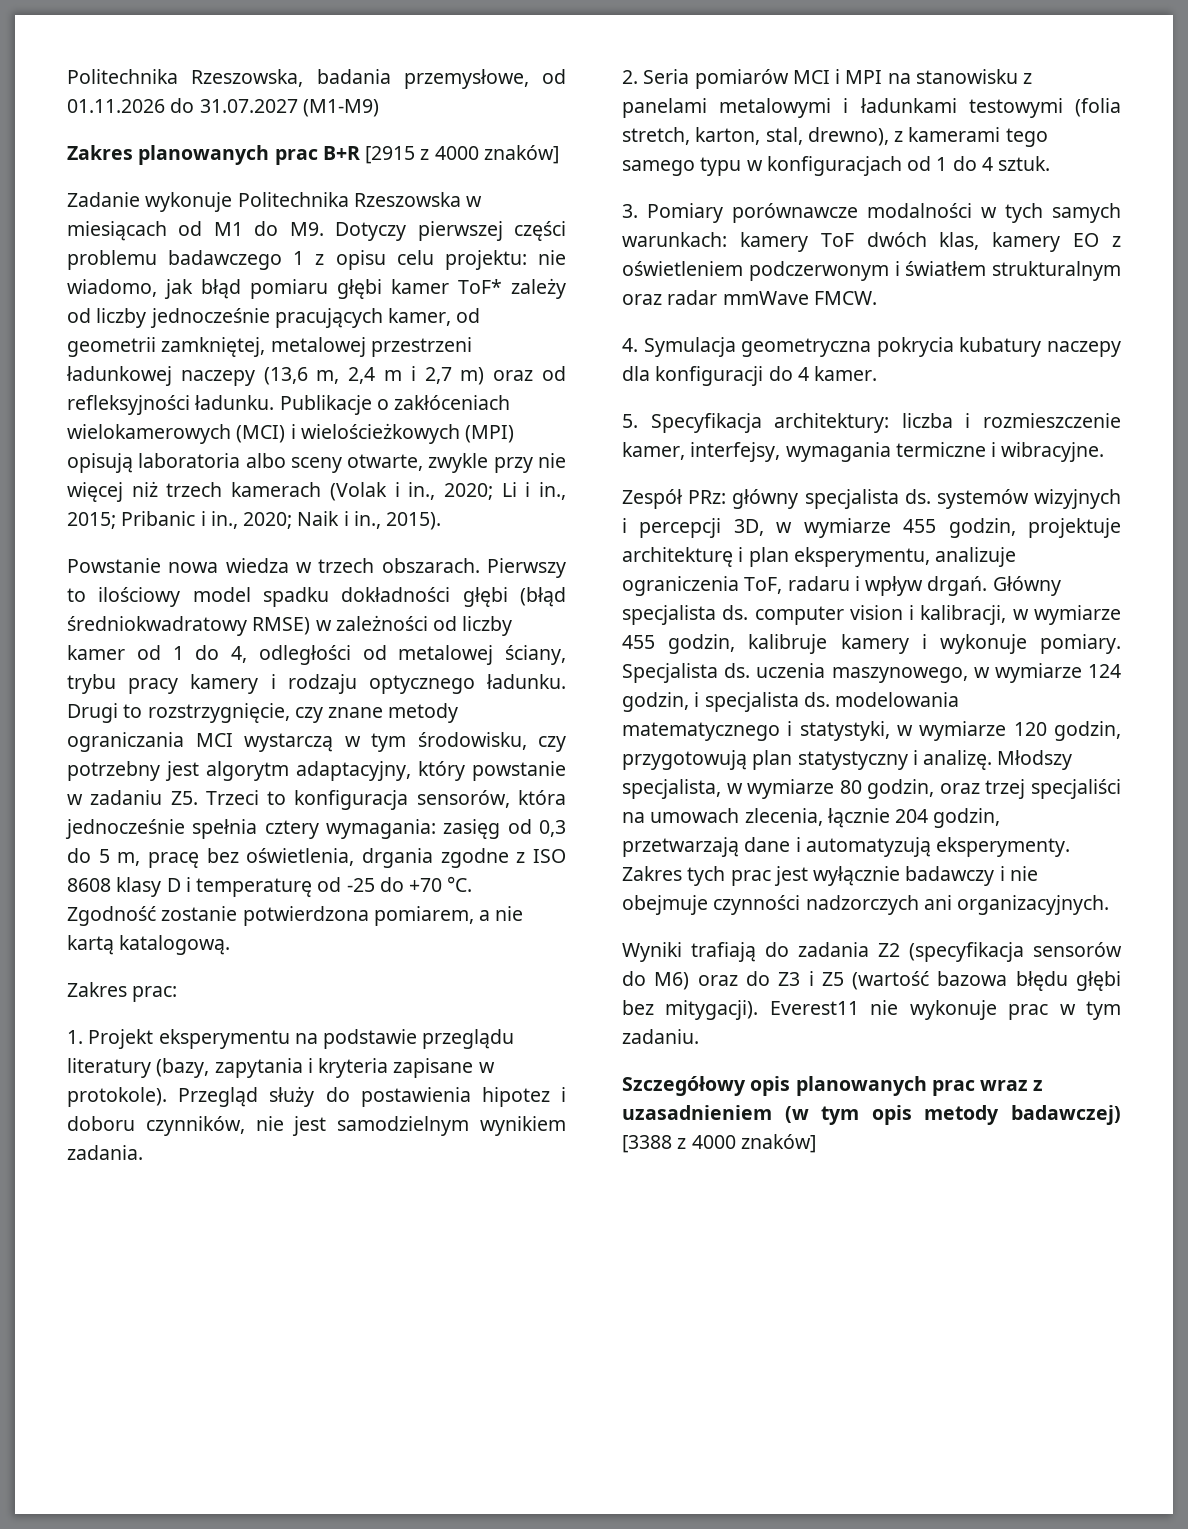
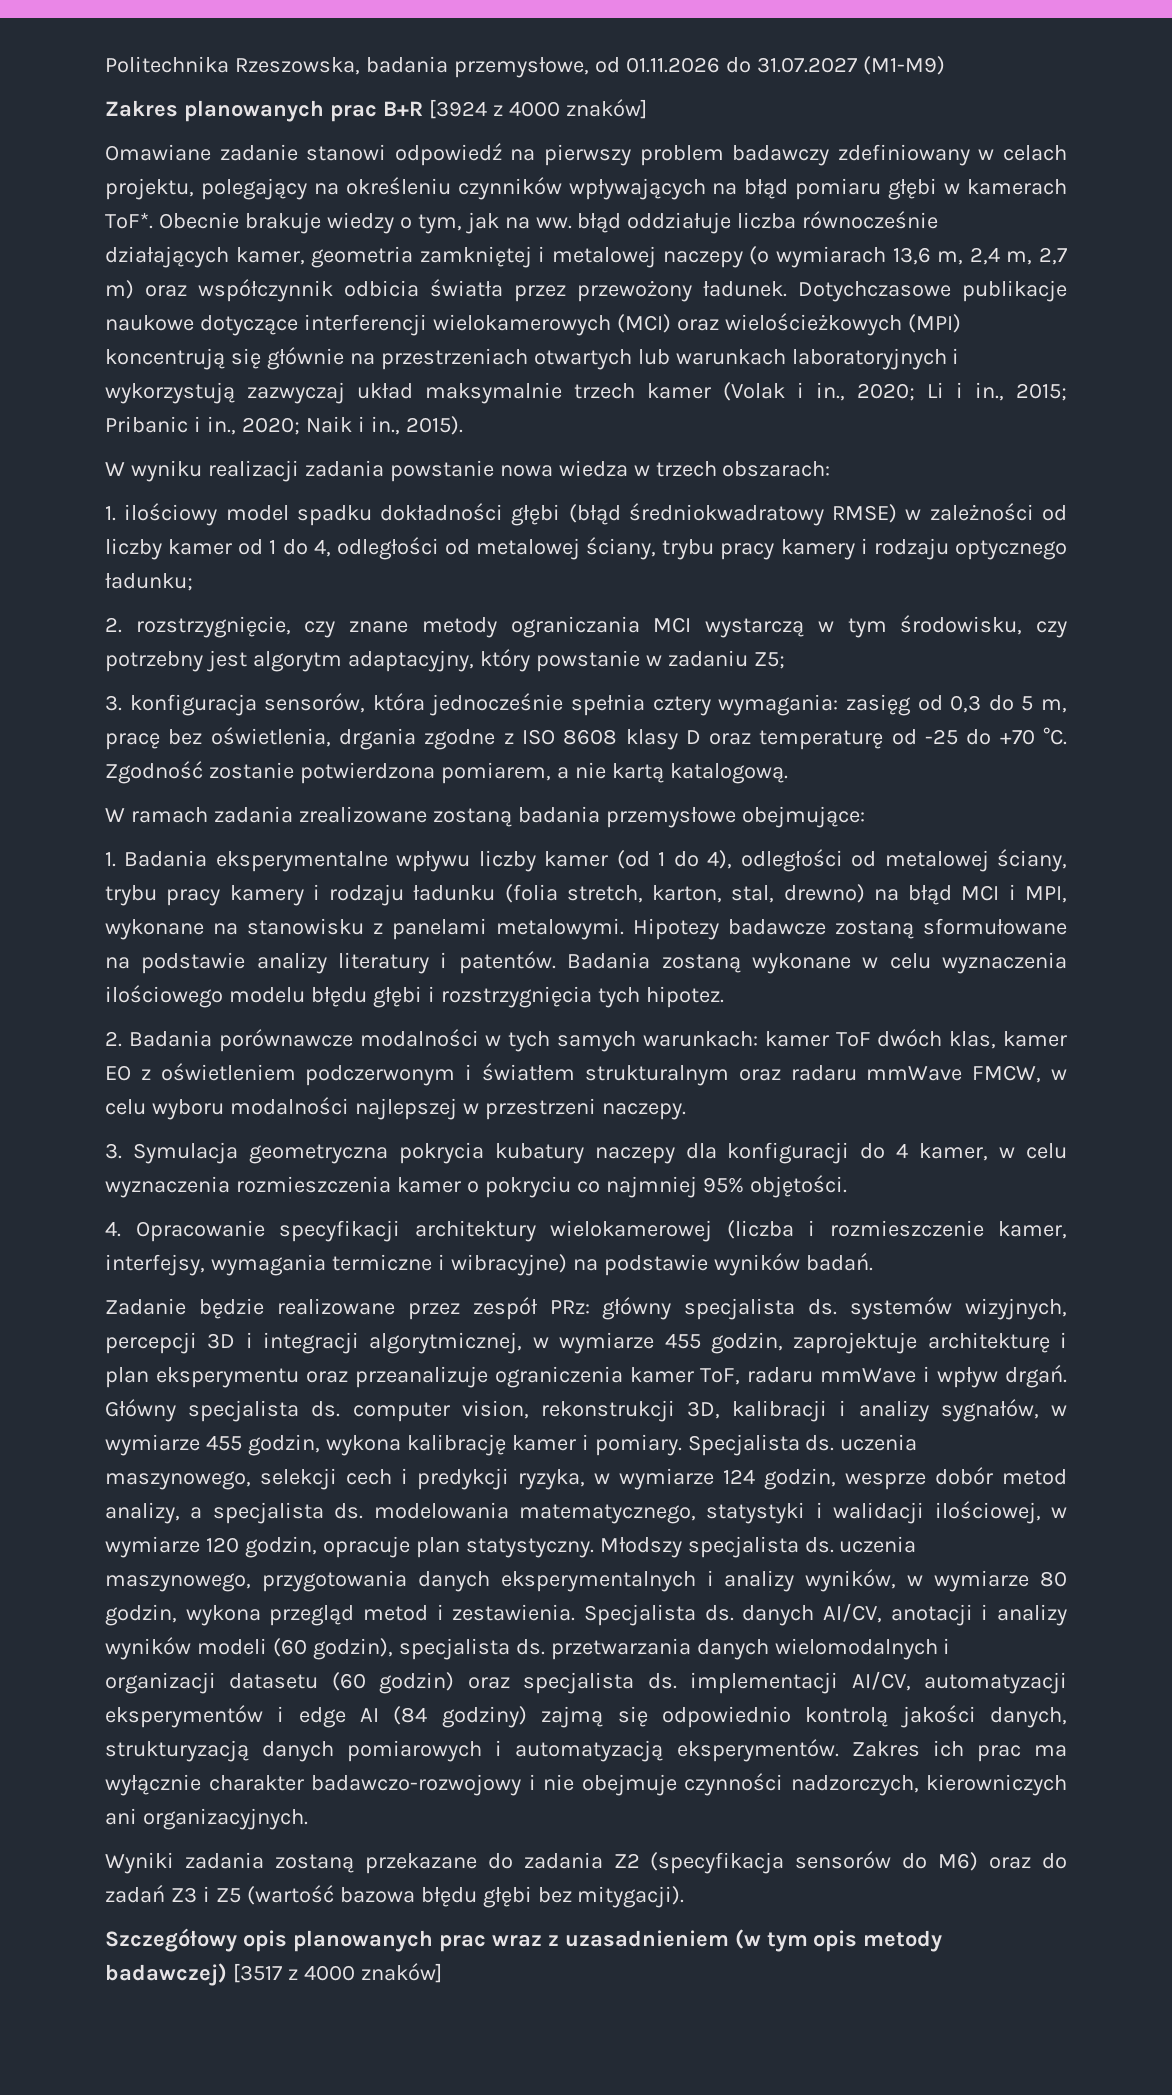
[365,146,416,164] [2915 -> [428,99,487,119] [3924
[67,192,483,212] [67,221,566,241] [67,250,567,270] [67,278,566,299] [67,308,481,328] [67,337,472,357] [66,366,567,386] [67,395,511,415] Zadanie wykonuje Politechnika Rzeszowska w miesiącach od M1 do M9. Dotyczy pierwszej części problemu badawczego 1 z opisu celu projektu: nie wiadomo, jak błąd pomiaru głębi kamer ToF* zależy od liczby jednocześnie pracujących kamer, od geometrii zamkniętej, metalowej przestrzeni ładunkowej naczepy (13,6 m, 2,4 m i 2,7 m) oraz od refleksyjności ładunku. Publikacje o zakłóceniach -> [105,143,1068,166] [105,177,1067,200] [105,211,939,234] [105,246,1068,268] [105,279,1067,302] [105,314,427,336] Omawiane zadanie stanowi odpowiedź na pierwszy problem badawczy zdefiniowany w celach projektu, polegający na określeniu czynników wpływających na błąd pomiaru głębi w kamerach ToF*. Obecnie brakuje wiedzy o tym, jak na ww. błąd oddziałuje liczba równocześnie działających kamer, geometria zamkniętej i metalowej naczepy (o wymiarach 13,6 m, 2,4 m, 2,7 m) oraz współczynnik odbicia światła przez przewożony ładunek. Dotychczasowe publikacje naukowe dotyczące interferencji
[290,424,296,439] i -> [676,319,719,331] oraz
[67,453,566,473] [67,481,322,502] opisują laboratoria albo sceny otwarte, zwykle przy nie więcej niż trzech kamerach -> [105,347,960,370] [105,382,711,404] koncentrują się głównie na przestrzeniach otwartych lub warunkach laboratoryjnych i wykorzystują zazwyczaj układ maksymalnie trzech kamer
[67,558,161,573] Powstanie -> [105,460,494,482] W wyniku realizacji zadania powstanie
[381,558,566,578] [67,588,86,602] obszarach. Pierwszy to -> [722,461,831,477] [105,506,116,521] obszarach: // 1.
[486,674,566,689] [67,703,143,723] ładunku. Drugi to -> [105,573,193,591] [105,617,122,633] ładunku; // 2.
[170,790,287,805] Z5. Trzeci to -> [753,652,785,669] [105,695,122,711] Z5; // 3.
[185,877,191,892] i -> [709,733,752,745] oraz
[67,982,178,1002] [67,1029,515,1049] [67,1058,495,1078] [67,1086,566,1107] [67,1116,566,1136] [67,1145,143,1160] [622,69,1033,89] [622,98,1121,118] [622,127,1048,147] [622,156,1051,176] [622,203,723,223] Zakres prac: // 1. Projekt eksperymentu na podstawie przeglądu literatury (bazy, zapytania i kryteria zapisane w protokole). Przegląd służy do postawienia hipotez i doboru czynników, nie jest samodzielnym wynikiem zadania. // 2. Seria pomiarów MCI i MPI na stanowisku z panelami metalowymi i ładunkami testowymi (folia stretch, karton, stal, drewno), z kamerami tego samego typu w konfiguracjach od 1 do 4 sztuk. // 3. Pomiary -> [105,806,865,828] [105,849,1067,872] [105,884,1067,906] [105,918,1067,940] [105,951,1067,974] [105,985,724,1008] [105,1030,212,1047] W ramach zadania zrealizowane zostaną badania przemysłowe obejmujące: // 1. Badania eksperymentalne wpływu liczby kamer (od 1 do 4), odległości od metalowej ściany, trybu pracy kamery i rodzaju ładunku (folia stretch, karton, stal, drewno) na błąd MCI i MPI, wykonane na stanowisku z panelami metalowymi. Hipotezy badawcze zostaną sformułowane na podstawie analizy literatury i patentów. Badania zostaną wykonane w celu wyznaczenia ilościowego modelu błędu głębi i rozstrzygnięcia tych hipotez. // 2. Badania
[739,232,808,252] kamery -> [764,1031,829,1047] kamer
[992,232,1061,252] kamery -> [1003,1031,1068,1047] kamer
[667,290,877,305] [622,338,638,352] radar mmWave FMCW. // 4. -> [790,1065,1068,1083] [105,1097,686,1120] [105,1143,122,1159] radaru mmWave FMCW, w celu wyboru modalności najlepszej w przestrzeni naczepy. // 3.
[814,366,878,381] [622,413,953,433] kamer. // 5. Specyfikacja architektury: liczba -> [919,1143,1067,1161] [105,1175,847,1198] [105,1220,794,1242] kamer, w celu wyznaczenia rozmieszczenia kamer o pokryciu co najmniej 95% objętości. // 4. Opracowanie specyfikacji architektury wielokamerowej (liczba
[1001,442,1105,462] [622,489,683,509] wibracyjne. // Zespół -> [450,1252,873,1276] [105,1297,538,1320] wibracyjne) na podstawie wyników badań. // Zadanie będzie realizowane przez zespół
[1034,489,1121,509] [622,518,1121,538] wizyjnych i percepcji 3D, w wymiarze 455 godzin, projektuje -> [964,1298,1067,1320] [105,1332,918,1354] wizyjnych, percepcji 3D i integracji algorytmicznej, w wymiarze 455 godzin, zaprojektuje
[793,547,1017,567] [622,576,739,596] eksperymentu, analizuje ograniczenia -> [155,1366,694,1388] eksperymentu oraz przeanalizuje ograniczenia kamer
(850, 583) none -> [820,1368,917,1383] mmWave
[849,605,1121,625] [622,634,1027,654] vision i kalibracji, w wymiarze 455 godzin, kalibruje kamery i wykonuje -> [461,1399,1067,1422] [105,1434,589,1456] vision, rekonstrukcji 3D, kalibracji i analizy sygnałów, w wymiarze 455 godzin, wykona kalibrację kamer i
[973,663,1121,683] [622,692,960,712] [622,721,1121,741] [622,750,1073,770] [622,779,1121,799] [622,808,1001,828] [622,837,1071,857] [622,866,995,886] w wymiarze 124 godzin, i specjalista ds. modelowania matematycznego i statystyki, w wymiarze 120 godzin, przygotowują plan statystyczny i analizę. Młodszy specjalista, w wymiarze 80 godzin, oraz trzej specjaliści na umowach zlecenia, łącznie 204 godzin, przetwarzają dane i automatyzują eksperymenty. Zakres tych prac jest wyłącznie badawczy -> [260,1467,1067,1490] [105,1501,1067,1524] [105,1536,917,1558] [105,1569,1068,1592] [105,1603,1067,1626] [105,1637,951,1660] [105,1671,1067,1694] [105,1705,1067,1728] [105,1739,1067,1762] [105,1774,521,1796] selekcji cech i predykcji ryzyka, w wymiarze 124 godzin, wesprze dobór metod analizy, a specjalista ds. modelowania matematycznego, statystyki i walidacji ilościowej, w wymiarze 120 godzin, opracuje plan statystyczny. Młodszy specjalista ds. uczenia maszynowego, przygotowania danych eksperymentalnych i analizy wyników, w wymiarze 80 godzin, wykona przegląd metod i zestawienia. Specjalista ds. danych AI/CV, anotacji i analizy wyników modeli (60 godzin), specjalista ds. przetwarzania danych wielomodalnych i organizacji datasetu (60 godzin) oraz specjalista ds. implementacji AI/CV, automatyzacji eksperymentów i edge AI (84 godziny) zajmą się odpowiednio kontrolą jakości danych, strukturyzacją danych pomiarowych i automatyzacją eksperymentów. Zakres ich prac ma wyłącznie charakter badawczo-rozwojowy
[805,895,919,915] nadzorczych -> [790,1774,1067,1796] nadzorczych, kierowniczych
[691,942,756,962] trafiają -> [184,1852,477,1874] zadania zostaną przekazane
(770, 978) none -> [105,1884,165,1903] zadań
[769,1000,1121,1020] [622,1029,699,1044] Everest11 nie wykonuje prac w tym zadaniu. -> (685, 1897) none
[622,1135,672,1153] [3388 -> [232,1963,282,1983] [3517

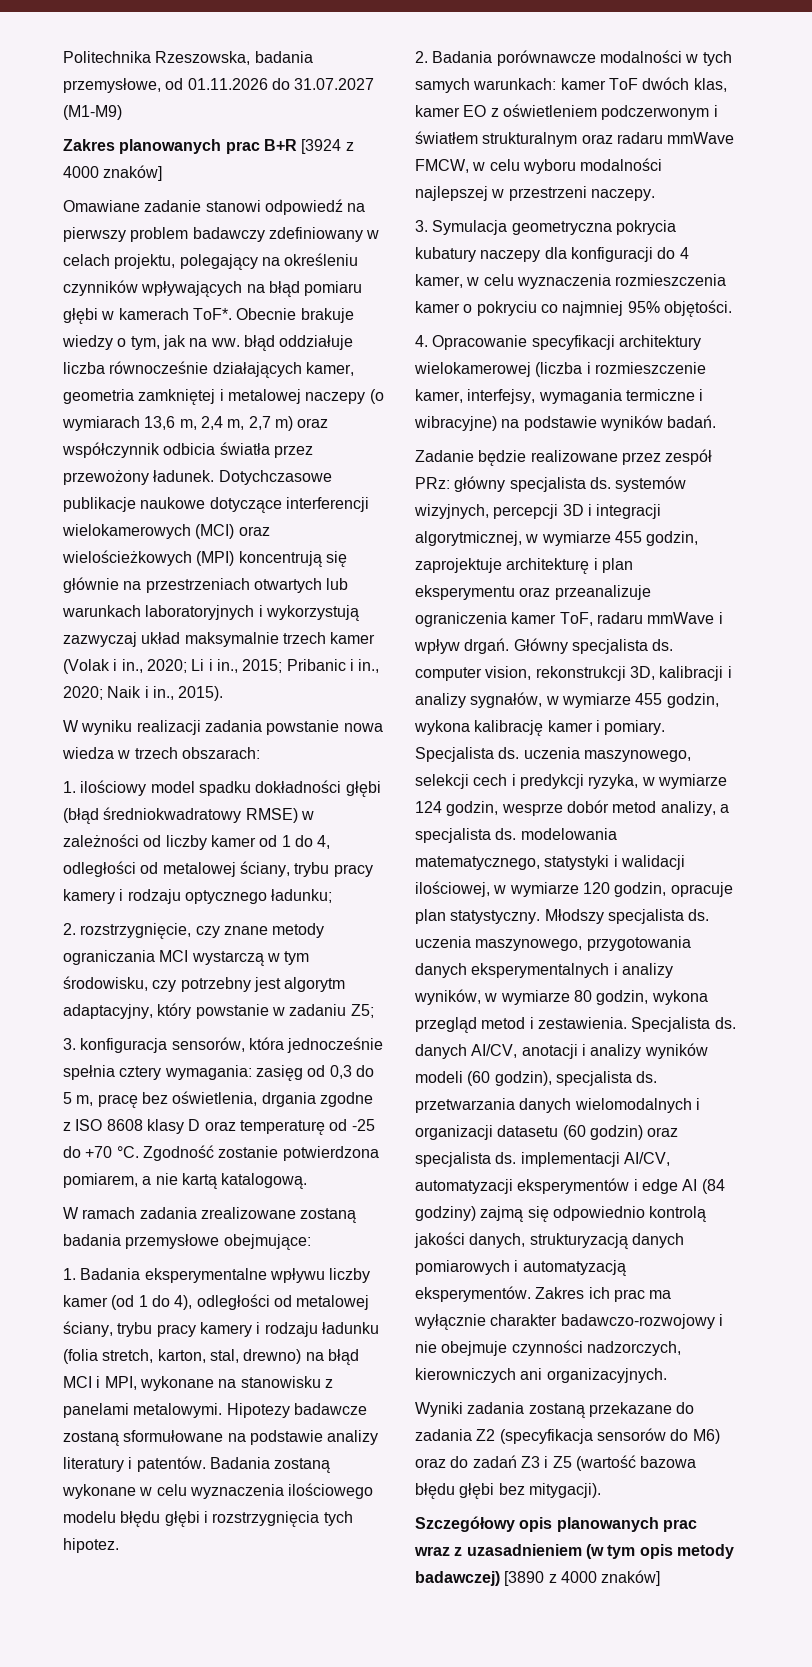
[232,1963,282,1983] [3517 -> [504,1571,545,1586] [3890

